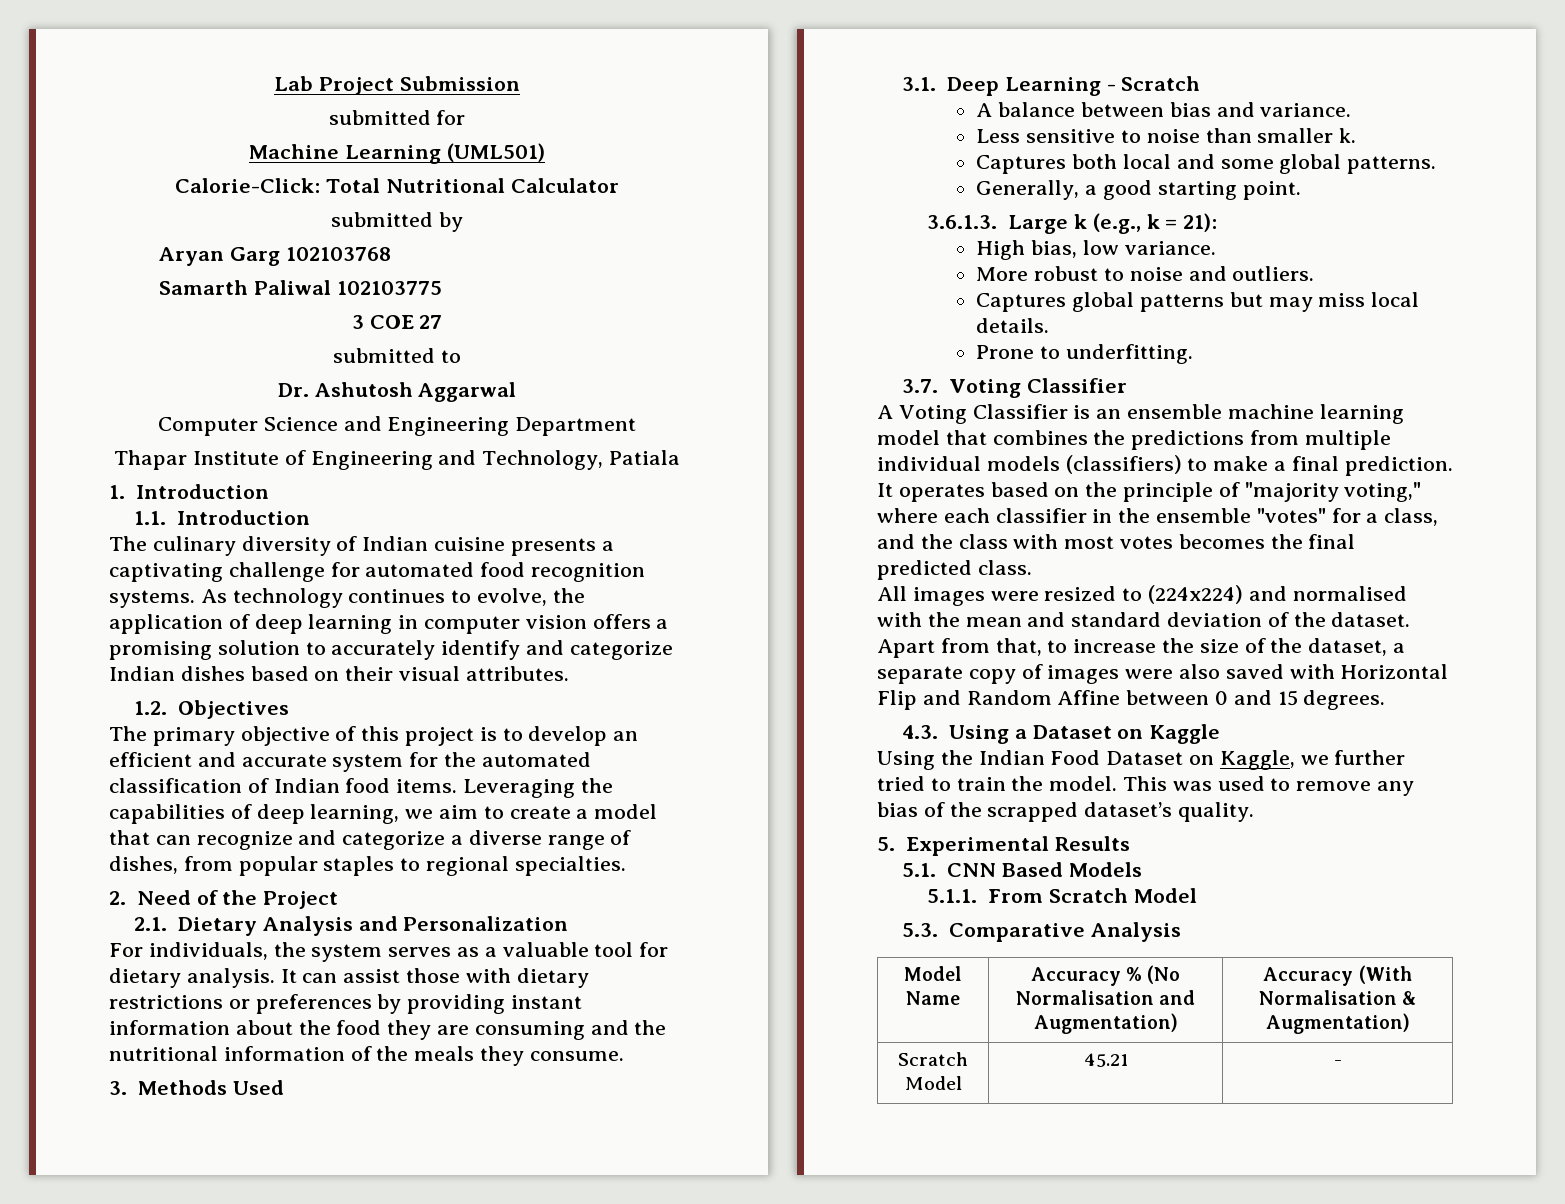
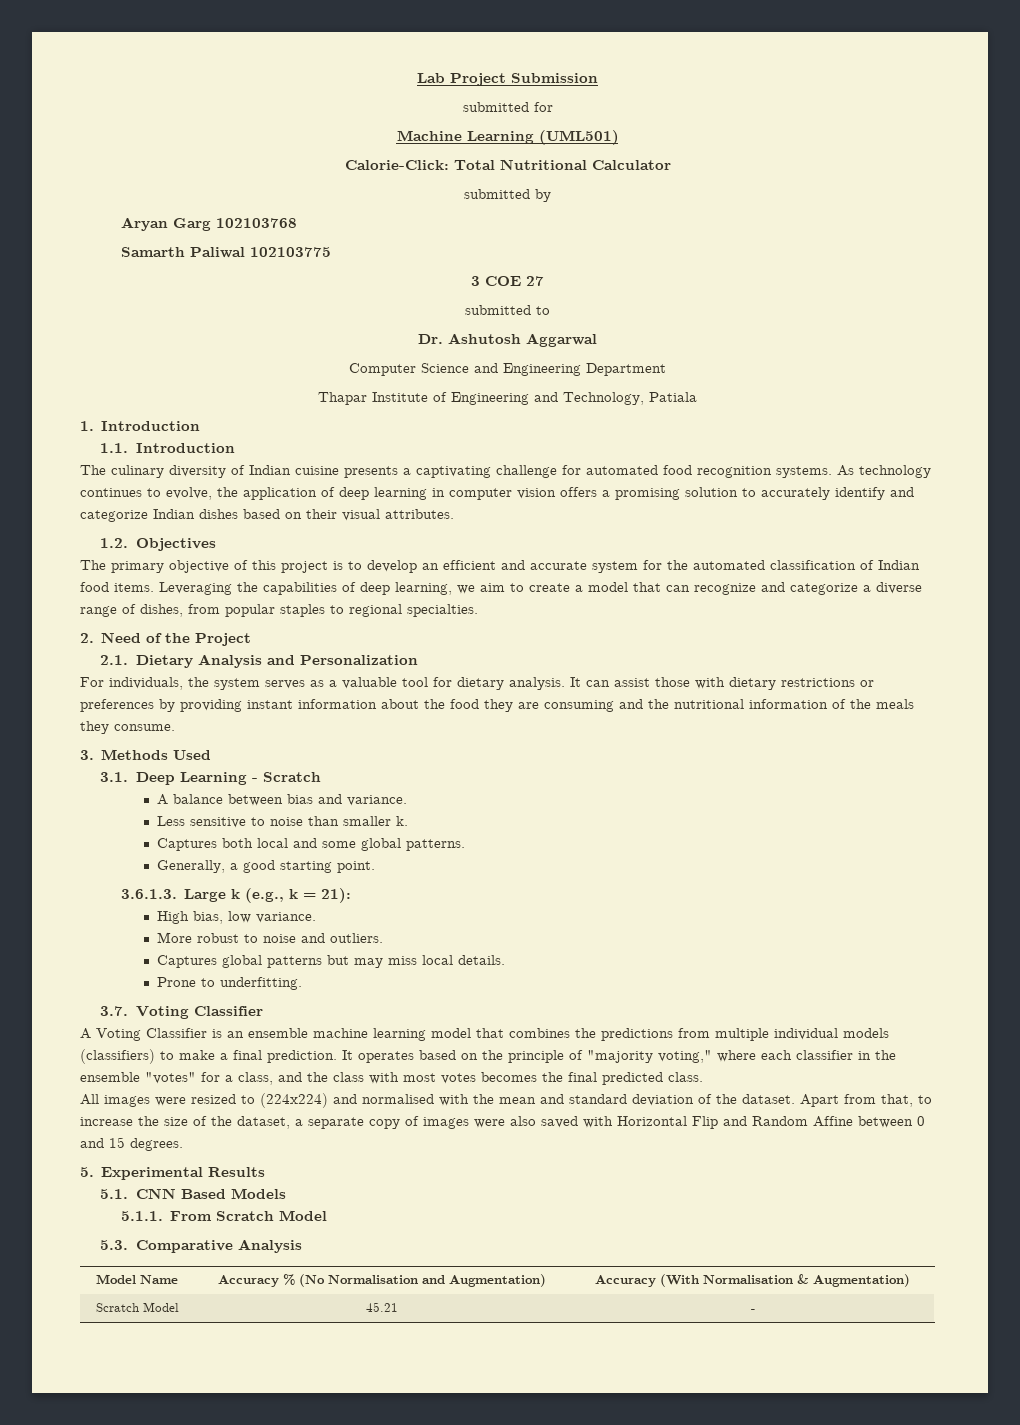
[902,724,1221,744] [877,750,1406,770] [877,776,1415,796] [877,802,1255,822] // 4.3. Using a Dataset on Kaggle // Using the Indian Food Dataset on Kaggle, we further tried to train the model. This was used to remove any bias of the scrapped dataset’s quality. -> (183, 1144) none

